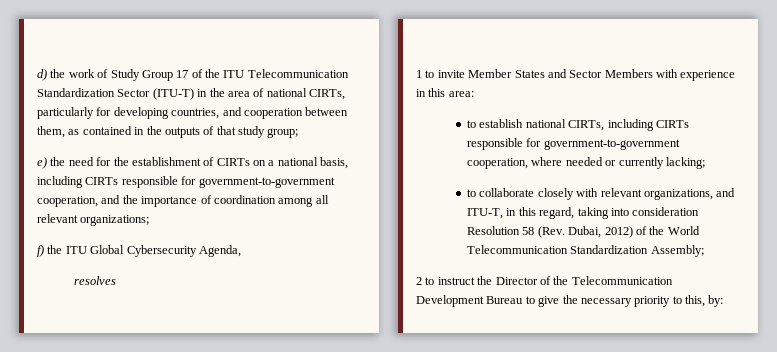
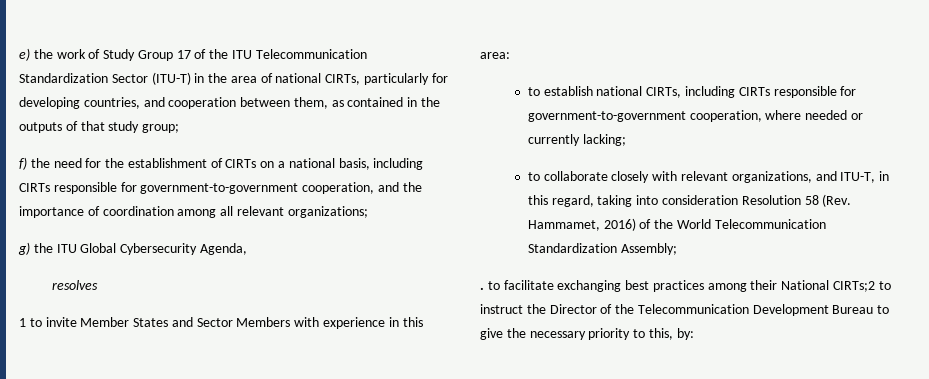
[37,69,47,81] d) -> [19,48,30,61] e)
[37,157,47,169] e) -> [19,157,27,170] f)
[37,245,44,257] f) -> [18,242,30,255] g)
[568,226,633,238] Dubai, 2012) -> [527,218,636,231] Hammamet, 2016)
[416,277,422,285] 2 -> [480,280,876,292] . to facilitate exchanging best practices among their National CIRTs;2

